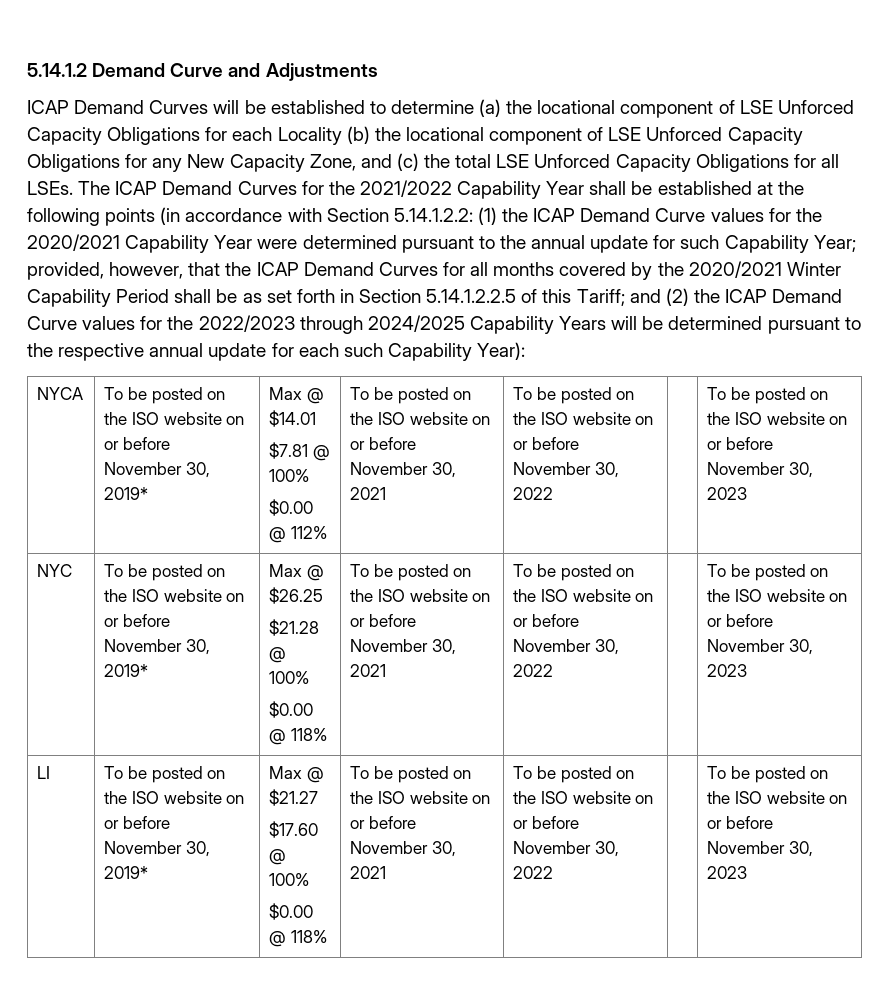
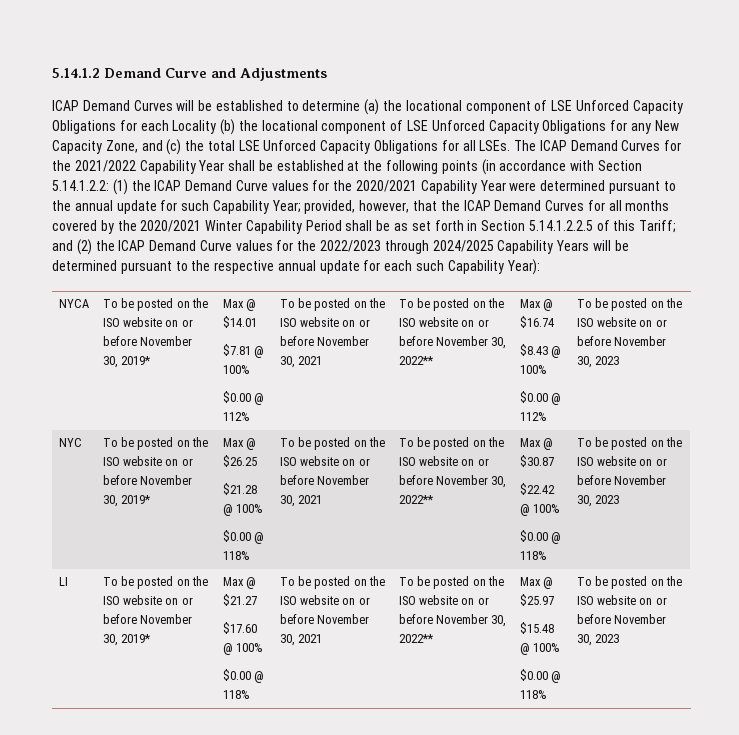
[513,487,554,500] 2022 | -> [398,356,434,365] [519,299,554,311] [519,316,554,328] [519,344,562,358] [519,365,547,374] [519,391,562,405] [519,412,547,421] 2022** | Max @ $16.74 // $8.43 @ 100% // $0.00 @ 112%
[513,664,554,677] 2022 | -> [398,495,434,504] [519,438,554,450] [519,455,554,467] [519,483,555,495] [519,504,561,516] [519,530,562,544] [519,551,547,560] 2022** | Max @ $30.87 // $22.42 @ 100% // $0.00 @ 118%
[513,866,554,879] 2022 | -> [398,634,434,643] [519,577,554,589] [519,594,554,606] [519,622,554,634] [519,643,561,655] [519,669,562,683] [519,690,547,699] 2022** | Max @ $25.97 // $15.48 @ 100% // $0.00 @ 118%

